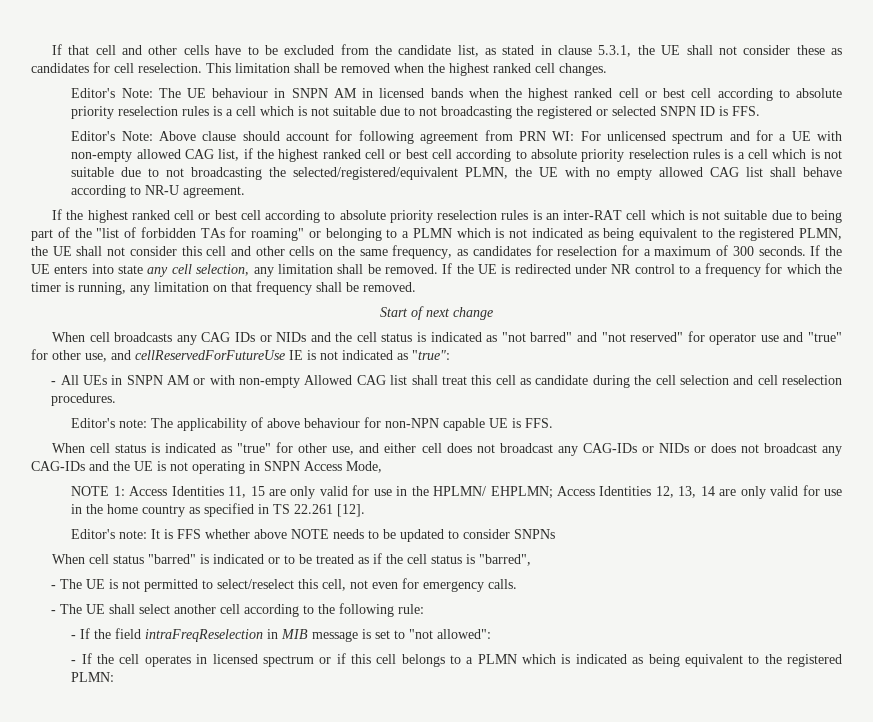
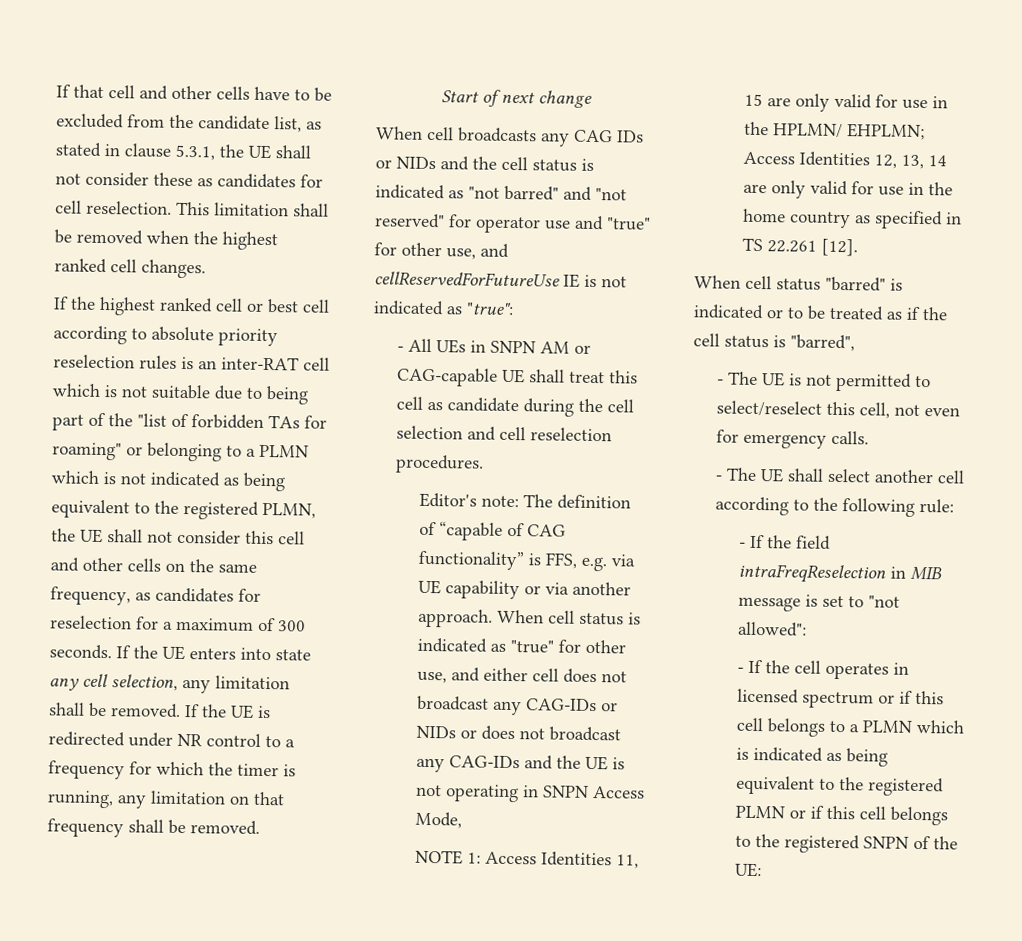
[71,88,842,101] [71,106,761,119] [71,130,843,144] [71,148,843,162] [71,167,843,180] [71,185,246,198] // Editor's Note: The UE behaviour in SNPN AM in licensed bands when the highest ranked cell or best cell according to absolute priority reselection rules is a cell which is not suitable due to not broadcasting the registered or selected SNPN ID is FFS. // Editor's Note: Above clause should account for following agreement from PRN WI: For unlicensed spectrum and for a UE with non-empty allowed CAG list, if the highest ranked cell or best cell according to absolute priority reselection rules is a cell which is not suitable due to not broadcasting the selected/registered/equivalent PLMN, the UE with no empty allowed CAG list shall behave according to NR-U agreement. -> (206, 269) none
[209,375,408,388] with non-empty Allowed CAG list -> [396,367,525,387] CAG-capable UE
[177,417,554,431] applicability of above behaviour for non-NPN capable UE is FFS. // -> [556,494,631,510] [418,521,566,541] [417,550,635,572] [417,579,631,600] [417,608,493,628] definition of “capable of CAG functionality” is FFS, e.g. via UE capability or via another approach.
[71,529,556,542] // Editor's note: It is FFS whether above NOTE needs to be updated to consider SNPNs -> (858, 247) none
[71,672,115,682] PLMN: -> [734,805,948,826] [734,834,958,854] [734,862,762,878] PLMN or if this cell belongs to the registered SNPN of the UE:

